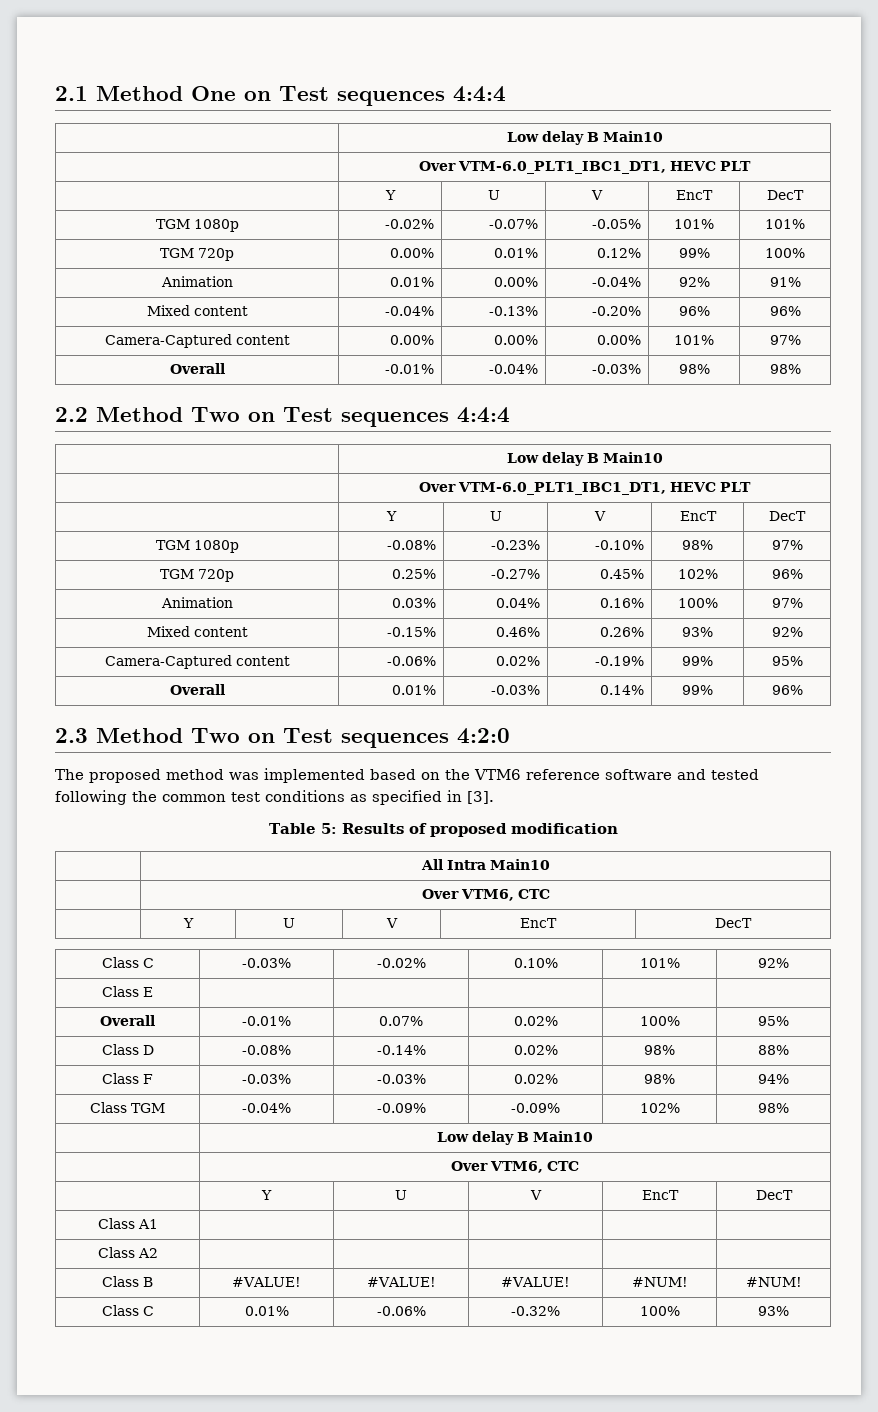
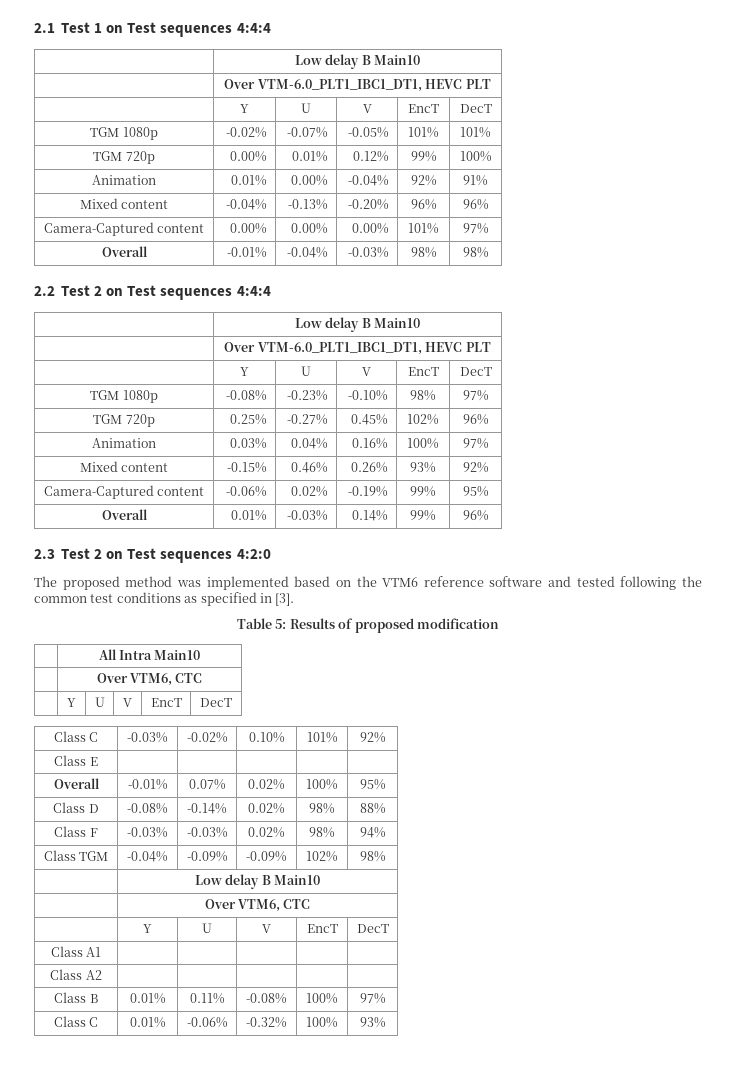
[95,86,236,101] Method One -> [61,22,103,33] Test 1
[95,407,240,422] Method Two -> [61,285,103,296] Test 2
[95,728,240,743] Method Two -> [61,548,103,559] Test 2
[232,1277,302,1287] [366,1277,436,1287] [501,1277,571,1287] [631,1277,688,1287] [745,1277,802,1287] #VALUE! | #VALUE! | #VALUE! | #NUM! | #NUM! -> [129,993,166,1004] [189,993,225,1004] [246,993,287,1004] [306,993,338,1004] [359,993,386,1004] 0.01% | 0.11% | -0.08% | 100% | 97%

